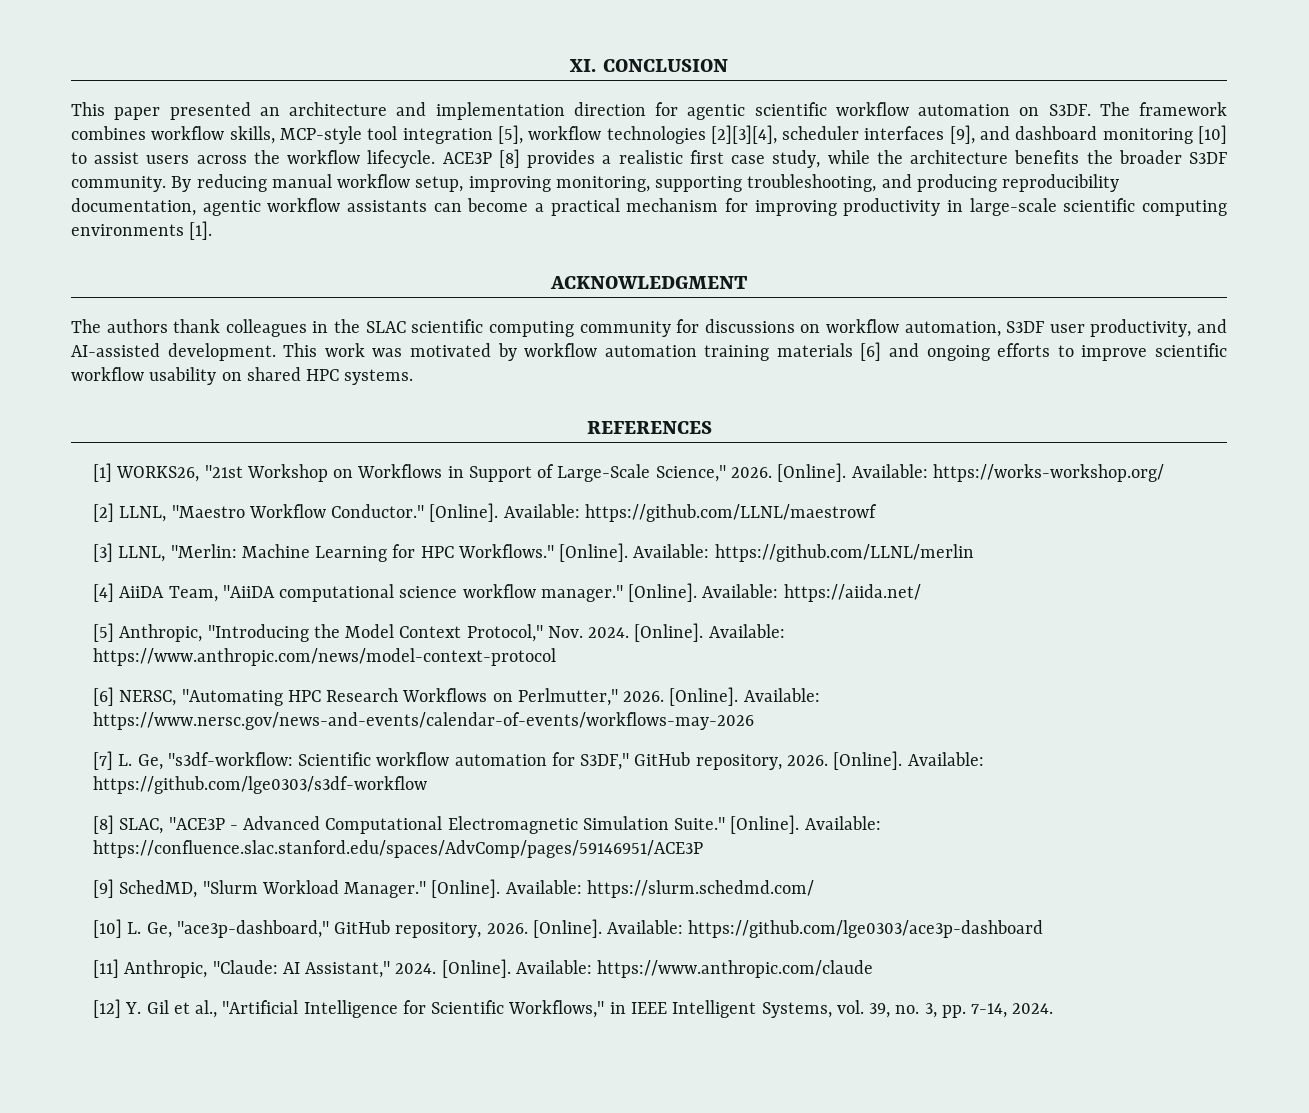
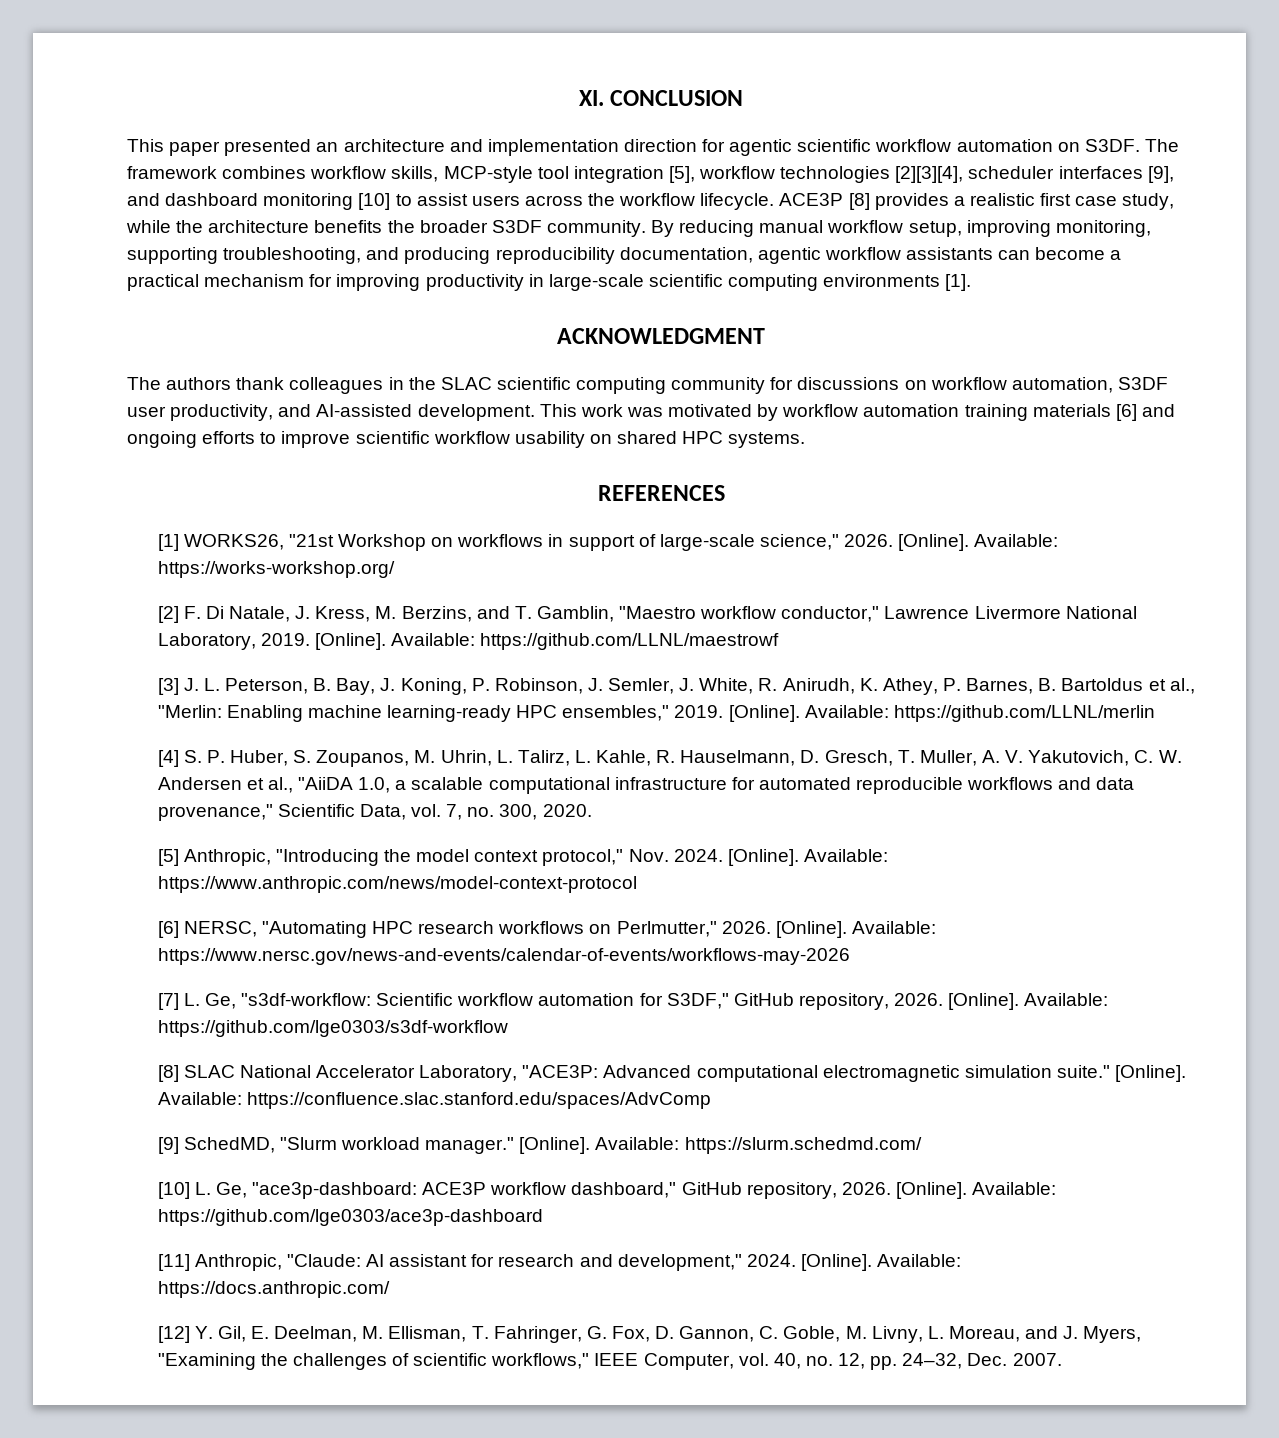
[357,464,726,482] Workflows in Support of Large-Scale Science," -> [457,534,839,551] workflows in support of large-scale science,"
[119,503,877,522] [93,543,974,562] [93,583,921,602] LLNL, "Maestro Workflow Conductor." [Online]. Available: https://github.com/LLNL/maestrowf // [3] LLNL, "Merlin: Machine Learning for HPC Workflows." [Online]. Available: https://github.com/LLNL/merlin // [4] AiiDA Team, "AiiDA computational science workflow manager." [Online]. Available: https://aiida.net/ -> [183,606,1137,622] [157,633,780,650] [157,678,1195,695] [157,705,1155,722] [157,750,1182,767] [157,777,1135,794] [157,804,592,821] F. Di Natale, J. Kress, M. Berzins, and T. Gamblin, "Maestro workflow conductor," Lawrence Livermore National Laboratory, 2019. [Online]. Available: https://github.com/LLNL/maestrowf // [3] J. L. Peterson, B. Bay, J. Koning, P. Robinson, J. Semler, J. White, R. Anirudh, K. Athey, P. Barnes, B. Bartoldus et al., "Merlin: Enabling machine learning-ready HPC ensembles," 2019. [Online]. Available: https://github.com/LLNL/merlin // [4] S. P. Huber, S. Zoupanos, M. Uhrin, L. Talirz, L. Kahle, R. Hauselmann, D. Gresch, T. Muller, A. V. Yakutovich, C. W. Andersen et al., "AiiDA 1.0, a scalable computational infrastructure for automated reproducible workflows and data provenance," Scientific Data, vol. 7, no. 300, 2020.
[345,624,543,642] Model Context Protocol," -> [416,849,624,866] model context protocol,"
[326,688,488,702] Research Workflows -> [418,921,585,934] research workflows
[119,815,881,834] [93,840,704,858] SLAC, "ACE3P - Advanced Computational Electromagnetic Simulation Suite." [Online]. Available: https://confluence.slac.stanford.edu/spaces/AdvComp/pages/59146951/ACE3P -> [183,1065,1187,1082] [157,1092,711,1109] SLAC National Accelerator Laboratory, "ACE3P: Advanced computational electromagnetic simulation suite." [Online]. Available: https://confluence.slac.stanford.edu/spaces/AdvComp
[261,880,427,898] Workload Manager." -> [341,1137,515,1154] workload manager."
[176,920,329,938] "ace3p-dashboard," -> [252,1182,677,1199] "ace3p-dashboard: ACE3P workflow dashboard,"
[305,959,874,978] Assistant," 2024. [Online]. Available: https://www.anthropic.com/claude -> [389,1254,962,1271] [157,1281,390,1298] assistant for research and development," 2024. [Online]. Available: https://docs.anthropic.com/
[146,1000,1054,1018] Gil et al., "Artificial Intelligence for Scientific Workflows," in IEEE Intelligent Systems, vol. 39, no. 3, pp. 7-14, 2024. -> [217,1326,1142,1343] [157,1353,1062,1370] Gil, E. Deelman, M. Ellisman, T. Fahringer, G. Fox, D. Gannon, C. Goble, M. Livny, L. Moreau, and J. Myers, "Examining the challenges of scientific workflows," IEEE Computer, vol. 40, no. 12, pp. 24–32, Dec. 2007.

